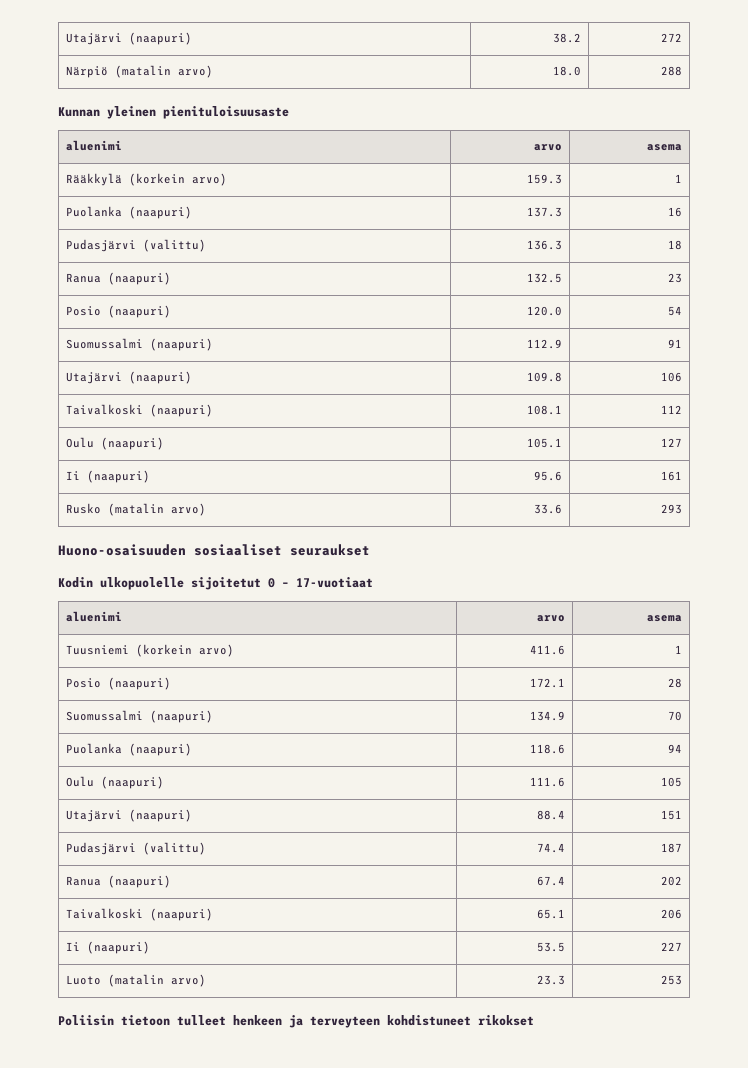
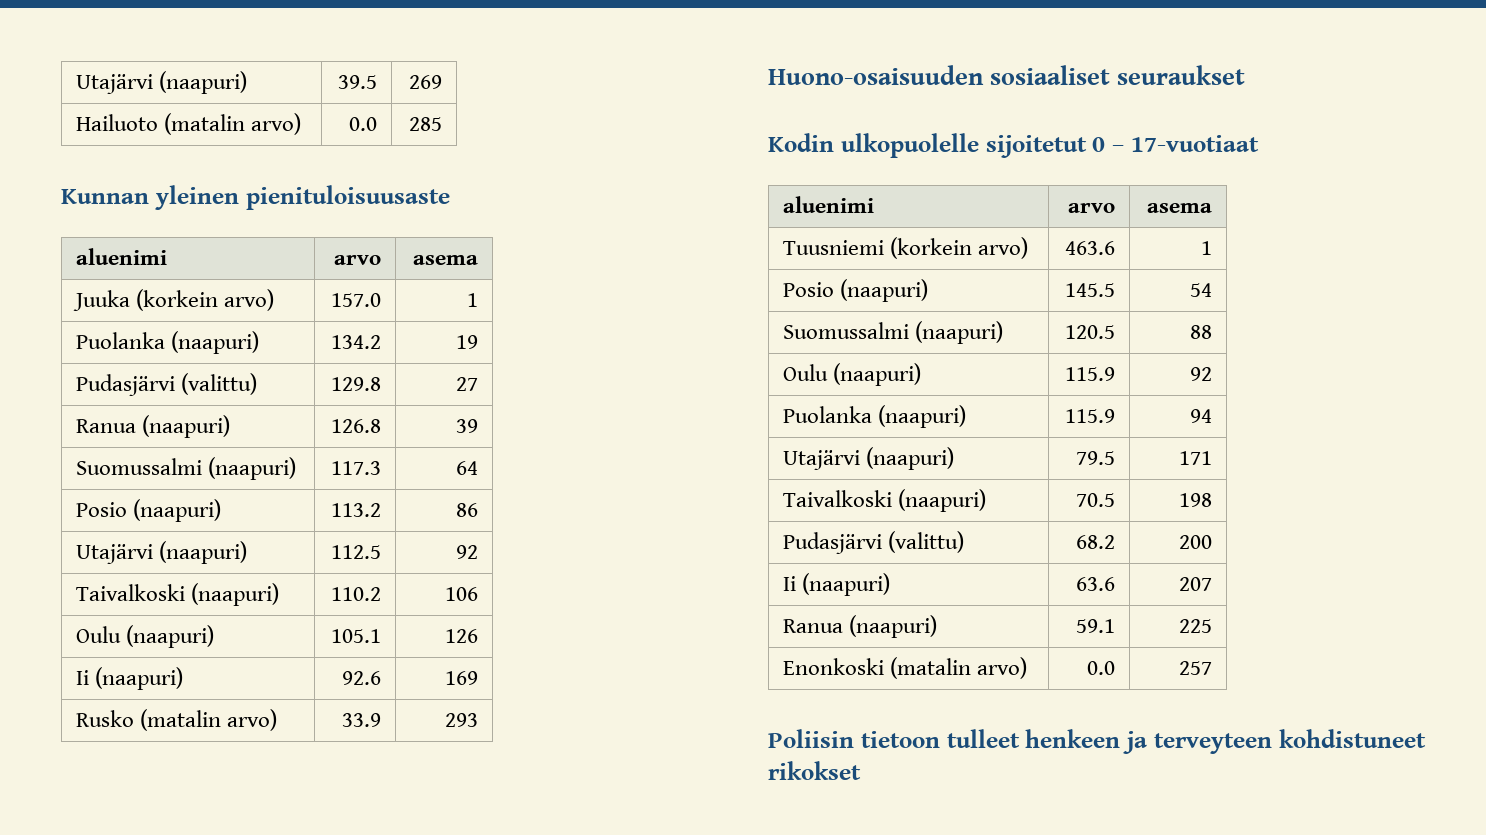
[66,32,193,45] [552,33,581,43] [660,33,682,42] [66,65,214,78] [552,66,581,76] [660,66,682,76] Utajärvi (naapuri) | 38.2 | 272 // Närpiö (matalin arvo) | 18.0 | 288 -> [76,71,248,94] [337,75,377,89] [408,75,442,89] [76,113,302,135] [348,117,377,131] [408,117,442,131] Utajärvi (naapuri) | 39.5 | 269 // Hailuoto (matalin arvo) | 0.0 | 285
[66,173,228,186] [526,174,562,184] Rääkkylä (korkein arvo) | 159.3 -> [73,289,275,311] [330,293,381,307] Juuka (korkein arvo) | 157.0
[526,207,562,217] [667,207,682,217] [66,239,207,252] [526,240,562,250] [667,240,682,250] [66,272,172,285] [526,273,562,283] [667,273,682,283] [66,305,172,318] [526,306,562,316] [667,306,682,316] [66,338,214,351] [526,339,562,349] [667,339,682,348] [66,371,193,384] [526,372,562,382] [660,372,682,382] [66,404,214,417] [526,405,562,415] [660,405,682,414] 137.3 | 16 // Pudasjärvi (valittu) | 136.3 | 18 // Ranua (naapuri) | 132.5 | 23 // Posio (naapuri) | 120.0 | 54 // Suomussalmi (naapuri) | 112.9 | 91 // Utajärvi (naapuri) | 109.8 | 106 // Taivalkoski (naapuri) | 108.1 | 112 -> [330,335,381,349] [455,335,478,349] [76,373,258,396] [330,377,381,391] [455,377,478,391] [76,415,231,438] [330,419,381,433] [455,419,478,433] [76,457,297,480] [330,461,381,475] [455,461,478,475] [76,499,222,522] [330,503,381,517] [455,503,478,517] [76,541,248,564] [330,545,381,559] [455,545,478,559] [76,583,280,606] [330,587,381,601] [444,587,478,601] 134.2 | 19 // Pudasjärvi (valittu) | 129.8 | 27 // Ranua (naapuri) | 126.8 | 39 // Suomussalmi (naapuri) | 117.3 | 64 // Posio (naapuri) | 113.2 | 86 // Utajärvi (naapuri) | 112.5 | 92 // Taivalkoski (naapuri) | 110.2 | 106
[660,438,682,447] [66,470,151,483] [533,471,562,481] [660,471,682,481] 127 // Ii (naapuri) | 95.6 | 161 -> [444,629,478,643] [76,667,184,690] [341,671,381,685] [444,671,478,685] 126 // Ii (naapuri) | 92.6 | 169
[533,504,562,514] 33.6 -> [341,713,381,727] 33.9
[529,645,565,655] 411.6 -> [1064,241,1115,255] 463.6
[529,678,565,688] [667,678,682,688] [66,710,214,723] [529,711,565,721] [667,711,682,721] [66,743,193,756] [529,744,565,754] 172.1 | 28 // Suomussalmi (naapuri) | 134.9 | 70 // Puolanka (naapuri) | 118.6 -> [1064,283,1115,297] [1189,283,1212,297] [783,321,1004,344] [1064,325,1115,339] [1189,325,1212,339] [783,363,922,386] [1064,367,1115,381] [1189,367,1212,381] [783,405,967,428] [1064,409,1115,423] 145.5 | 54 // Suomussalmi (naapuri) | 120.5 | 88 // Oulu (naapuri) | 115.9 | 92 // Puolanka (naapuri) | 115.9
[66,776,165,789] [529,777,565,787] [660,777,682,787] [66,809,193,822] [536,810,565,820] [660,810,682,820] [66,842,207,855] [536,843,565,853] [660,843,682,853] [66,875,172,888] [536,876,565,886] [660,876,682,886] [66,908,214,921] [536,909,565,919] [660,909,682,919] [66,941,151,954] [536,942,565,952] [660,942,682,951] [66,974,207,987] [536,975,565,985] [660,975,682,985] Oulu (naapuri) | 111.6 | 105 // Utajärvi (naapuri) | 88.4 | 151 // Pudasjärvi (valittu) | 74.4 | 187 // Ranua (naapuri) | 67.4 | 202 // Taivalkoski (naapuri) | 65.1 | 206 // Ii (naapuri) | 53.5 | 227 // Luoto (matalin arvo) | 23.3 | 253 -> [783,447,955,470] [1075,451,1115,465] [1178,451,1212,465] [783,489,987,512] [1075,493,1115,507] [1178,493,1212,507] [783,531,965,554] [1075,535,1115,549] [1178,535,1212,549] [783,573,891,596] [1075,577,1115,591] [1178,577,1212,591] [783,615,938,638] [1075,619,1115,633] [1178,619,1212,633] [783,657,1028,679] [1086,661,1115,675] [1178,661,1212,675] Utajärvi (naapuri) | 79.5 | 171 // Taivalkoski (naapuri) | 70.5 | 198 // Pudasjärvi (valittu) | 68.2 | 200 // Ii (naapuri) | 63.6 | 207 // Ranua (naapuri) | 59.1 | 225 // Enonkoski (matalin arvo) | 0.0 | 257

